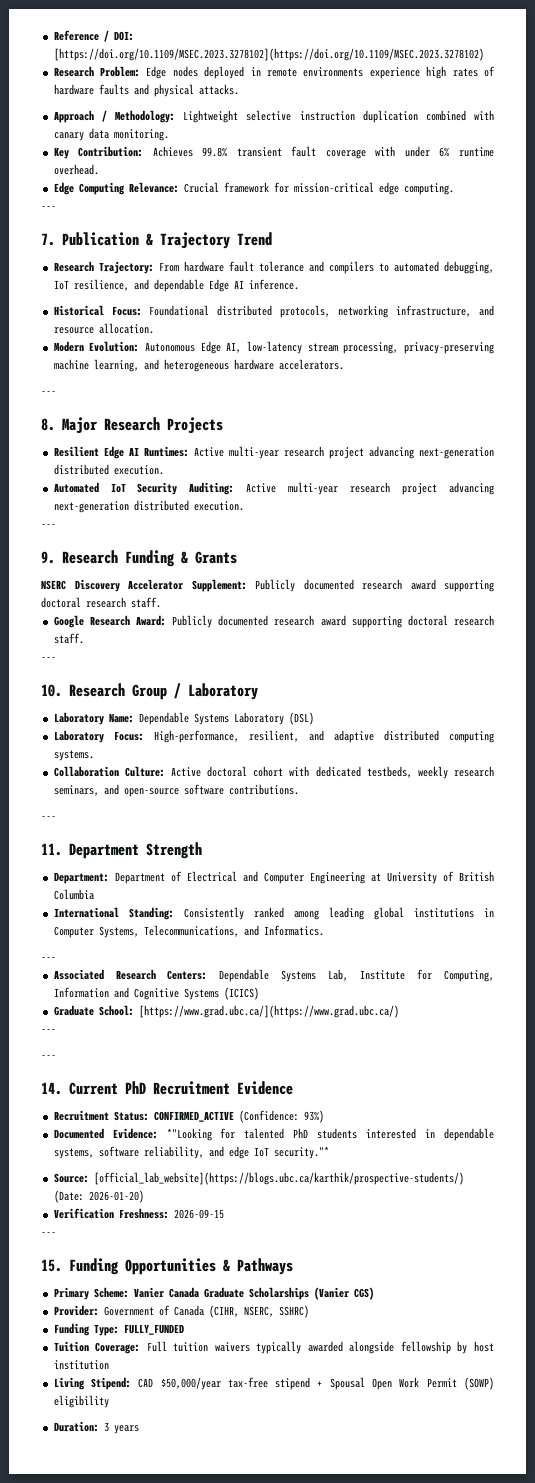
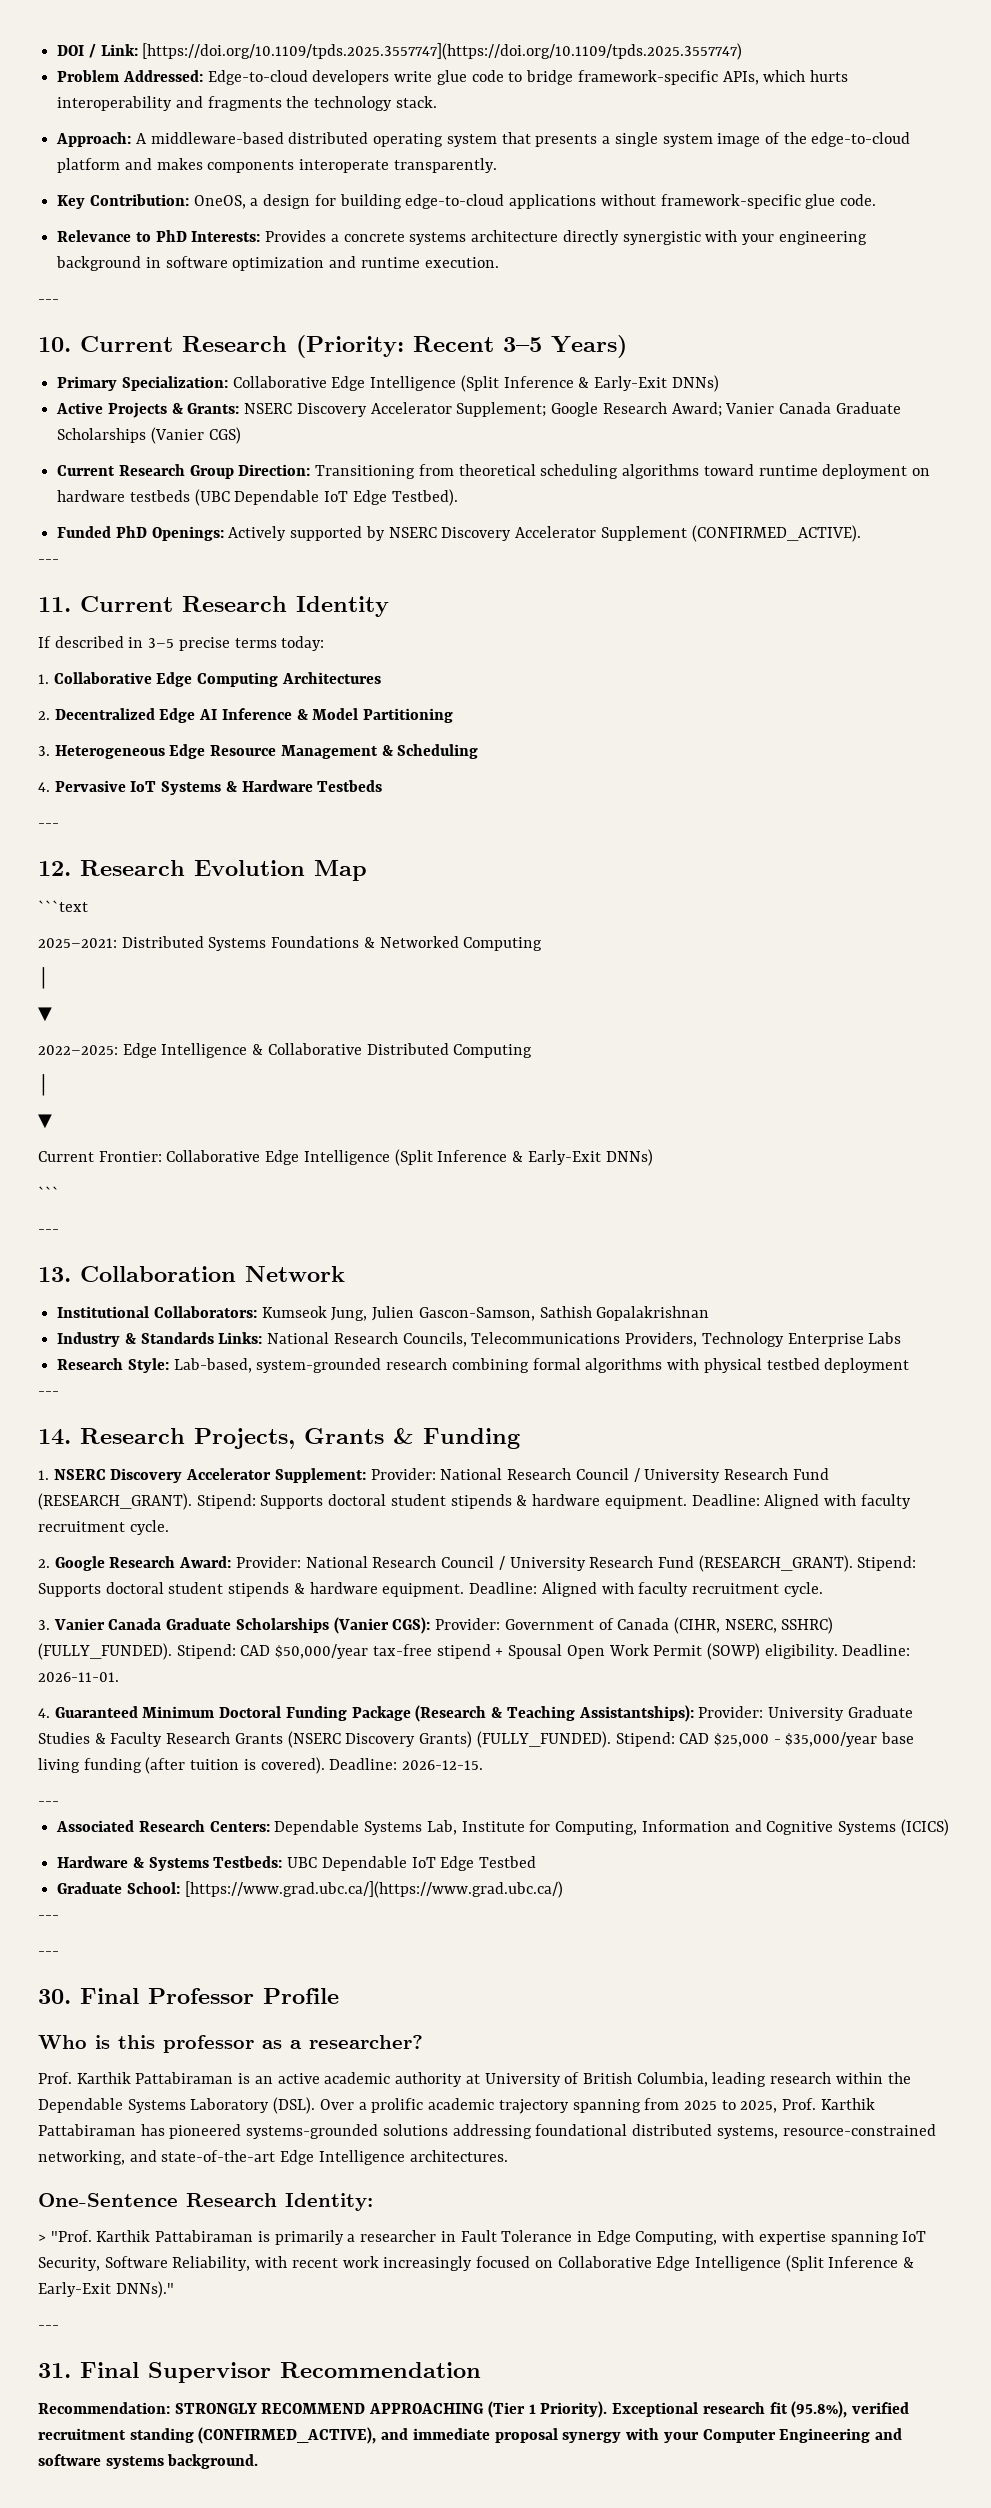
[53,30,134,42] [53,48,484,61] [53,66,495,79] [53,84,239,97] [53,110,494,123] [53,128,169,141] [53,146,495,159] [53,164,99,175] [53,182,454,195] [41,206,56,210] [41,232,272,249] [53,261,495,274] [53,279,299,292] [53,305,494,318] [53,323,154,334] [53,341,494,354] [53,359,344,372] [41,391,56,395] [41,417,223,434] [53,446,494,459] [53,464,164,475] [53,482,494,495] [53,500,244,513] [41,524,56,528] [41,550,237,567] Reference / DOI: [https://doi.org/10.1109/MSEC.2023.3278102](https://doi.org/10.1109/MSEC.2023.3278102) // Research Problem: Edge nodes deployed in remote environments experience high rates of hardware faults and physical attacks. // Approach / Methodology: Lightweight selective instruction duplication combined with canary data monitoring. // Key Contribution: Achieves 99.8% transient fault coverage with under 6% runtime overhead. // Edge Computing Relevance: Crucial framework for mission-critical edge computing. // --- // 7. Publication & Trajectory Trend // Research Trajectory: From hardware fault tolerance and compilers to automated debugging, IoT resilience, and dependable Edge AI inference. // Historical Focus: Foundational distributed protocols, networking infrastructure, and resource allocation. // Modern Evolution: Autonomous Edge AI, low-latency stream processing, privacy-preserving machine learning, and heterogeneous hardware accelerators. // --- // 8. Major Research Projects // Resilient Edge AI Runtimes: Active multi-year research project advancing next-generation distributed execution. // Automated IoT Security Auditing: Active multi-year research project advancing next-generation distributed execution. // --- // 9. Research Funding & Grants // -> [57,43,743,60] [57,70,848,85] [57,96,437,111] [56,132,911,147] [57,158,497,173] [57,194,876,209] [57,230,867,245] [56,256,499,271] [38,299,59,304] [38,335,627,358] [57,375,719,392] [56,402,901,418] [57,427,241,444] [57,464,930,479] [57,489,458,506] [57,525,861,542] [38,559,59,564] [38,596,389,617] [38,636,325,651] [38,672,381,687] [38,708,454,723] [38,744,479,759] [38,780,383,795] [38,823,59,828] [38,860,367,881] [38,900,88,912] [38,936,543,951] [38,967,49,989] [38,1007,52,1022] [38,1043,533,1058] [38,1074,49,1096] [38,1114,52,1129] [38,1149,653,1166] [38,1186,59,1198] [38,1229,59,1234] [38,1266,345,1282] [57,1306,710,1321] [57,1332,902,1347] [57,1358,910,1373] [38,1391,59,1396] [38,1428,520,1449] [38,1470,49,1480] DOI / Link: [https://doi.org/10.1109/tpds.2025.3557747](https://doi.org/10.1109/tpds.2025.3557747) // Problem Addressed: Edge-to-cloud developers write glue code to bridge framework-specific APIs, which hurts interoperability and fragments the technology stack. // Approach: A middleware-based distributed operating system that presents a single system image of the edge-to-cloud platform and makes components interoperate transparently. // Key Contribution: OneOS, a design for building edge-to-cloud applications without framework-specific glue code. // Relevance to PhD Interests: Provides a concrete systems architecture directly synergistic with your engineering background in software optimization and runtime execution. // --- // 10. Current Research (Priority: Recent 3–5 Years) // Primary Specialization: Collaborative Edge Intelligence (Split Inference & Early-Exit DNNs) // Active Projects & Grants: NSERC Discovery Accelerator Supplement; Google Research Award; Vanier Canada Graduate Scholarships (Vanier CGS) // Current Research Group Direction: Transitioning from theoretical scheduling algorithms toward runtime deployment on hardware testbeds (UBC Dependable IoT Edge Testbed). // Funded PhD Openings: Actively supported by NSERC Discovery Accelerator Supplement (CONFIRMED_ACTIVE). // --- // 11. Current Research Identity // If described in 3–5 precise terms today: // 1. Collaborative Edge Computing Architectures // 2. Decentralized Edge AI Inference & Model Partitioning // 3. Heterogeneous Edge Resource Management & Scheduling // 4. Pervasive IoT Systems & Hardware Testbeds // --- // 12. Research Evolution Map // ```text // 2025–2021: Distributed Systems Foundations & Networked Computing // │ // ▼ // 2022–2025: Edge Intelligence & Collaborative Distributed Computing // │ // ▼ // Current Frontier: Collaborative Edge Intelligence (Split Inference & Early-Exit DNNs) // ``` // --- // 13. Collaboration Network // Institutional Collaborators: Kumseok Jung, Julien Gascon‐Samson, Sathish Gopalakrishnan // Industry & Standards Links: National Research Councils, Telecommunications Providers, Technology Enterprise Labs // Research Style: Lab-based, system-grounded research combining formal algorithms with physical testbed deployment // --- // 14. Research Projects, Grants & Funding // 1.
[255,579,494,592] [41,597,161,608] [53,615,494,628] [53,633,84,644] [41,657,56,661] [41,683,258,700] [53,712,314,725] [53,730,495,743] [53,750,94,761] [53,766,494,779] [53,784,299,797] [41,816,56,820] [41,842,202,859] [53,871,495,884] [53,889,94,900] [53,907,494,920] [53,925,324,938] Publicly documented research award supporting doctoral research staff. // Google Research Award: Publicly documented research award supporting doctoral research staff. // --- // 10. Research Group / Laboratory // Laboratory Name: Dependable Systems Laboratory (DSL) // Laboratory Focus: High-performance, resilient, and adaptive distributed computing systems. // Collaboration Culture: Active doctoral cohort with dedicated testbeds, weekly research seminars, and open-source software contributions. // --- // 11. Department Strength // Department: Department of Electrical and Computer Engineering at University of British Columbia // International Standing: Consistently ranked among leading global institutions in Computer Systems, Telecommunications, and Informatics. -> [370,1468,829,1483] [38,1493,911,1510] [38,1520,169,1535] [38,1555,917,1572] [38,1582,823,1597] [38,1617,834,1634] [38,1643,911,1660] [38,1672,119,1682] [38,1705,913,1722] [38,1731,915,1748] [38,1757,484,1774] Provider: National Research Council / University Research Fund (RESEARCH_GRANT). Stipend: Supports doctoral student stipends & hardware equipment. Deadline: Aligned with faculty recruitment cycle. // 2. Google Research Award: Provider: National Research Council / University Research Fund (RESEARCH_GRANT). Stipend: Supports doctoral student stipends & hardware equipment. Deadline: Aligned with faculty recruitment cycle. // 3. Vanier Canada Graduate Scholarships (Vanier CGS): Provider: Government of Canada (CIHR, NSERC, SSHRC) (FULLY_FUNDED). Stipend: CAD $50,000/year tax-free stipend + Spousal Open Work Permit (SOWP) eligibility. Deadline: 2026-11-01. // 4. Guaranteed Minimum Doctoral Funding Package (Research & Teaching Assistantships): Provider: University Graduate Studies & Faculty Research Grants (NSERC Discovery Grants) (FULLY_FUNDED). Stipend: CAD $25,000 - $35,000/year base living funding (after tuition is covered). Deadline: 2026-12-15.
(259, 993) none -> [57,1856,537,1871] // Hardware & Systems Testbeds: UBC Dependable IoT Edge Testbed
[41,1081,293,1095] [53,1110,324,1123] [53,1128,495,1141] [53,1146,329,1159] [53,1172,464,1185] [53,1190,144,1203] [53,1208,224,1219] [41,1232,56,1236] [41,1258,293,1275] [53,1287,374,1300] [53,1305,309,1318] [53,1323,184,1336] [53,1341,495,1354] [53,1360,109,1370] [53,1377,495,1390] [53,1395,109,1408] [53,1421,139,1434] 14. Current PhD Recruitment Evidence // Recruitment Status: CONFIRMED_ACTIVE (Confidence: 93%) // Documented Evidence: *"Looking for talented PhD students interested in dependable systems, software reliability, and edge IoT security."* // Source: [official_lab_website](https://blogs.ubc.ca/karthik/prospective-students/) (Date: 2026-01-20) // Verification Freshness: 2026-09-15 // --- // 15. Funding Opportunities & Pathways // Primary Scheme: Vanier Canada Graduate Scholarships (Vanier CGS) // Provider: Government of Canada (CIHR, NSERC, SSHRC) // Funding Type: FULLY_FUNDED // Tuition Coverage: Full tuition waivers typically awarded alongside fellowship by host institution // Living Stipend: CAD $50,000/year tax-free stipend + Spousal Open Work Permit (SOWP) eligibility // Duration: 3 years -> [38,1988,339,2004] [38,2035,423,2053] [38,2072,911,2087] [38,2097,875,2114] [38,2124,936,2139] [38,2150,508,2165] [38,2193,373,2211] [38,2230,927,2245] [38,2255,915,2272] [38,2281,174,2298] [38,2325,59,2330] [38,2362,481,2383] [38,2401,909,2418] [38,2427,902,2444] [38,2454,259,2469] 30. Final Professor Profile // Who is this professor as a researcher? // Prof. Karthik Pattabiraman is an active academic authority at University of British Columbia, leading research within the Dependable Systems Laboratory (DSL). Over a prolific academic trajectory spanning from 2025 to 2025, Prof. Karthik Pattabiraman has pioneered systems-grounded solutions addressing foundational distributed systems, resource-constrained networking, and state-of-the-art Edge Intelligence architectures. // One-Sentence Research Identity: // > "Prof. Karthik Pattabiraman is primarily a researcher in Fault Tolerance in Edge Computing, with expertise spanning IoT Security, Software Reliability, with recent work increasingly focused on Collaborative Edge Intelligence (Split Inference & Early-Exit DNNs)." // --- // 31. Final Supervisor Recommendation // Recommendation: STRONGLY RECOMMEND APPROACHING (Tier 1 Priority). Exceptional research fit (95.8%), verified recruitment standing (CONFIRMED_ACTIVE), and immediate proposal synergy with your Computer Engineering and software systems background.

